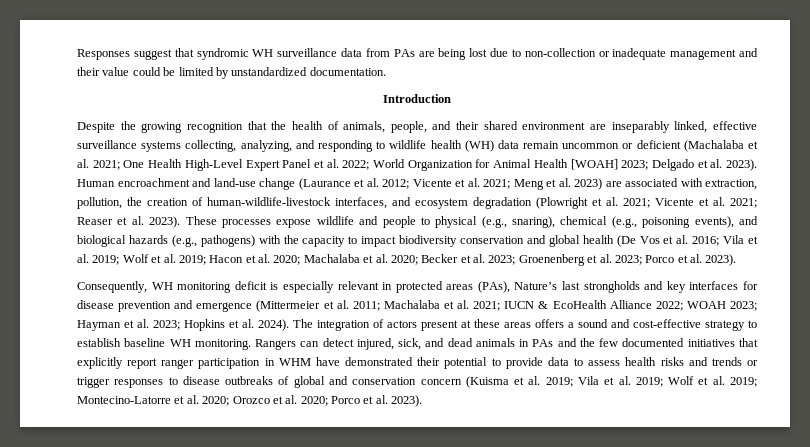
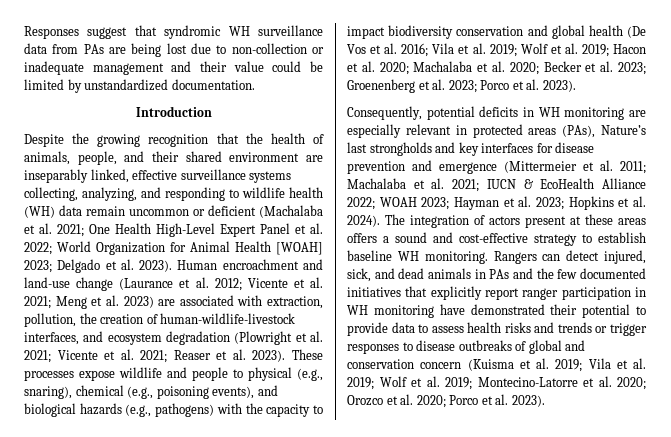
[151,281,279,293] WH monitoring deficit is -> [426,106,646,120] potential deficits in WH monitoring are
[278,358,311,366] WHM -> [347,305,434,318] WH monitoring

